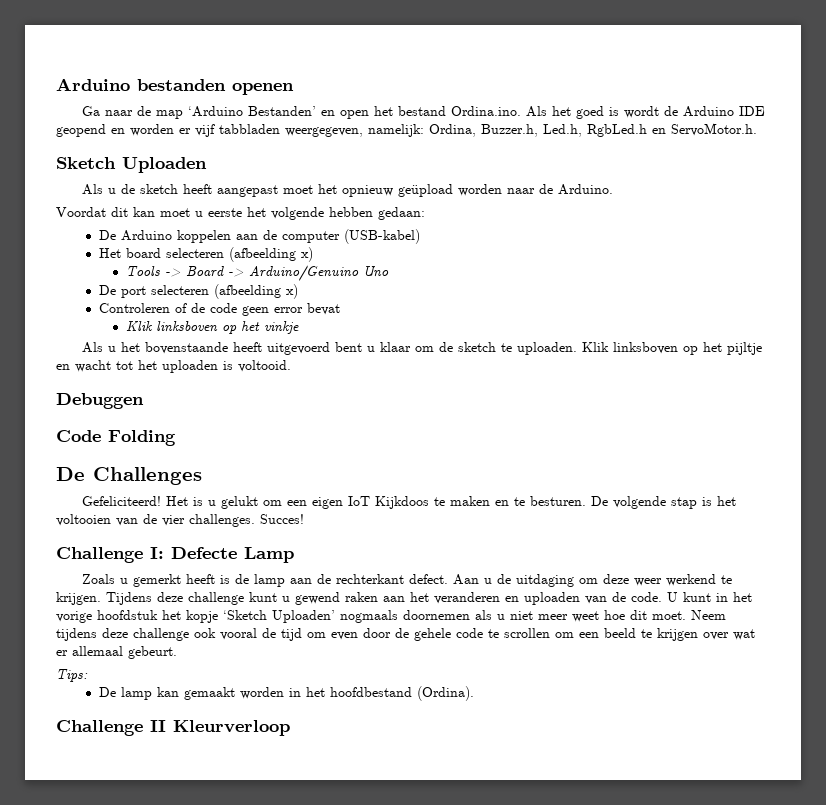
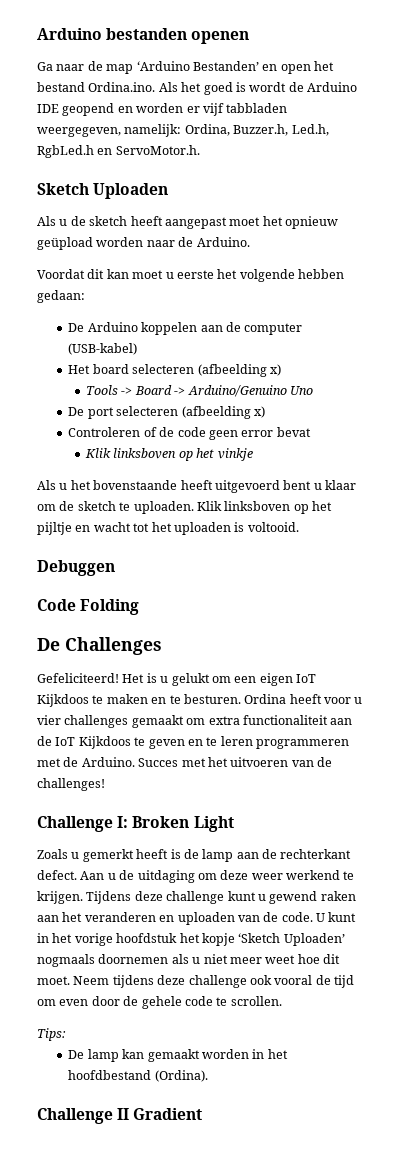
[590,496,736,509] [56,514,304,527] De volgende stap is het voltooien van de vier challenges. Succes! -> [244,694,363,704] [37,715,353,728] [37,736,349,749] [37,757,332,767] [37,778,105,791] Ordina heeft voor u vier challenges gemaakt om extra functionaliteit aan de IoT Kijkdoos te geven en te leren programmeren met de Arduino. Succes met het uitvoeren van de challenges!
[171,547,294,563] Defecte Lamp -> [132,816,234,832] Broken Light
[504,628,755,641] [56,646,177,659] scrollen om een beeld te krijgen over wat er allemaal gebeurt. -> [230,996,282,1006] scrollen.
[173,720,290,736] Kleurverloop -> [133,1108,203,1120] Gradient

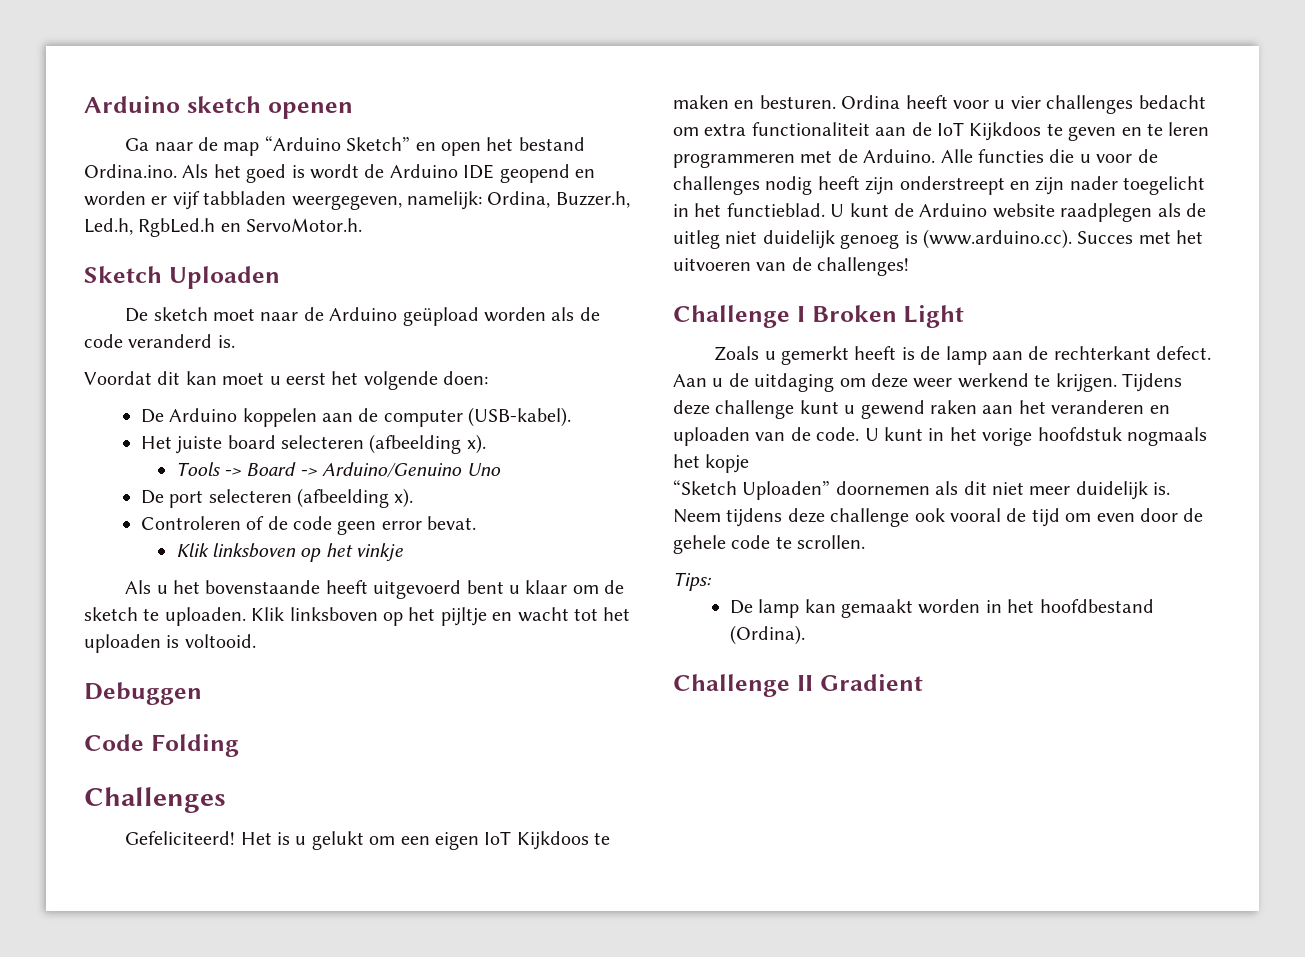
[37,28,188,40] Arduino bestanden -> [84,96,261,113] Arduino sketch
[136,61,259,71] ‘Arduino Bestanden’ -> [264,136,411,151] “Arduino Sketch”
[37,216,338,229] [37,237,250,250] Als u de sketch heeft aangepast moet het opnieuw geüpload worden naar de Arduino. -> [125,307,600,326] [84,334,235,348] De sketch moet naar de Arduino geüpload worden als de code veranderd is.
[176,270,214,279] eerste -> [286,372,326,385] eerst
[298,269,344,279] [37,290,85,303] hebben gedaan: -> [443,371,489,385] doen:
[68,343,138,355] [68,365,91,374] (USB-kabel) // Het -> [468,407,572,427] [140,436,223,454] (USB-kabel). // Het juiste
[269,364,281,376] x) -> [466,434,486,454] x).
[253,406,265,418] x) -> [394,488,414,508] x).
[276,427,311,437] bevat -> [427,516,477,530] bevat.
[37,638,60,651] De -> (239, 745) none
[169,695,181,704] te -> (755, 104) none
[131,715,184,728] gemaakt -> [1138,95,1206,109] bedacht
(135, 762) none -> [940,149,1158,163] [673,176,1206,195] [673,203,1206,222] [673,229,1072,249] Alle functies die u voor de challenges nodig heeft zijn onderstreept en zijn nader toegelicht in het functieblad. U kunt de Arduino website raadplegen als de uitleg niet duidelijk genoeg is (www.arduino.cc).
[117,816,129,828] I: -> [796,306,805,322] I
(178, 938) none -> [1127,427,1207,446] nogmaals
[238,933,345,946] [37,954,95,967] ‘Sketch Uploaden’ nogmaals -> [673,480,831,500] // “Sketch Uploaden”
[192,957,201,964] u -> [963,481,987,495] dit
[265,954,340,964] [37,976,70,985] weet hoe dit moet. -> [1075,481,1171,500] duidelijk is.

